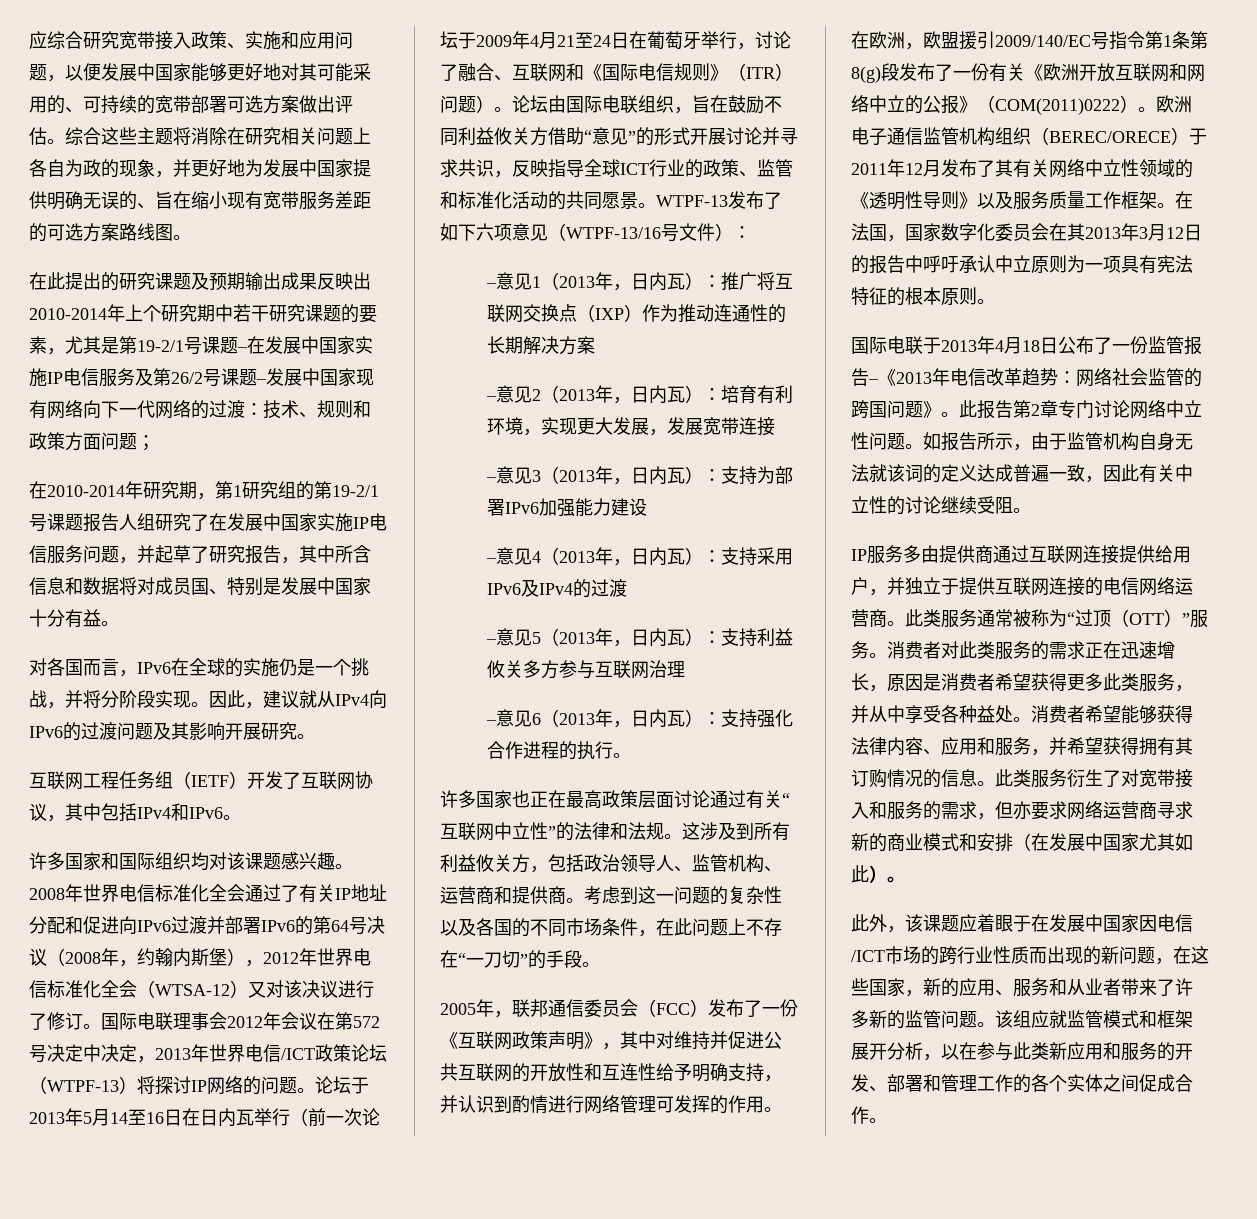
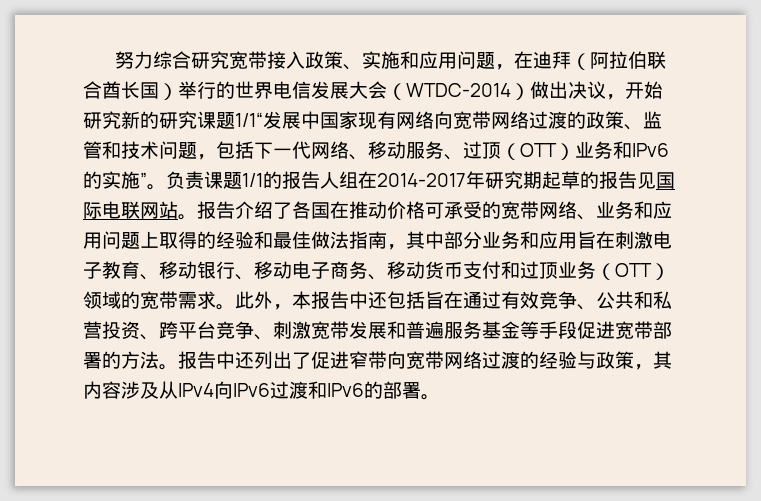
[29,31,47,49] 应 -> [115,51,154,69] 努力
[65,63,371,82] [29,95,353,114] [29,127,371,146] [29,159,371,178] [29,191,371,210] [29,223,191,242] [29,272,371,291] [29,304,377,323] [29,336,373,355] [29,368,267,387] 以便发展中国家能够更好地对其可能采用的、可持续的宽带部署可选方案做出评估。综合这些主题将消除在研究相关问题上各自为政的现象，并更好地为发展中国家提供明确无误的、旨在缩小现有宽带服务差距的可选方案路线图。 // 在此提出的研究课题及预期输出成果反映出2010-2014年上个研究期中若干研究课题的要素，尤其是第19-2/1号课题–在发展中国家实施IP电信服务及第26/2号课题– -> [514,51,667,70] [83,81,663,100] [83,111,263,129] 在迪拜（阿拉伯联合酋长国）举行的世界电信发展大会（WTDC-2014）做出决议，开始研究新的研究课题1/1“
[101,400,371,419] [29,432,155,451] [29,481,379,500] [29,513,387,532] [29,545,371,564] [29,577,371,596] [29,609,119,628] [29,658,369,677] [29,690,387,709] [29,722,315,741] [29,771,373,790] [29,803,241,822] [29,852,353,871] [29,884,387,903] [29,916,385,935] [29,948,371,967] [29,980,374,998] [29,1012,380,1030] [29,1044,387,1063] [29,1076,369,1095] [29,1108,380,1127] [440,31,791,50] [440,63,793,82] [440,95,782,114] [440,127,798,146] [440,159,793,178] [440,191,782,210] [440,223,751,242] [486,272,794,291] [487,304,787,323] [487,336,596,355] [486,385,794,404] [487,417,776,436] [486,466,794,485] [487,498,648,517] [486,547,794,566] [487,579,628,598] [486,628,794,647] [487,660,686,679] [486,709,794,728] [487,741,632,760] [440,790,790,809] [440,822,790,841] [440,854,782,873] [440,886,782,905] [440,918,782,937] [440,950,600,969] [440,999,798,1018] [440,1031,782,1050] [440,1063,782,1082] [440,1095,782,1114] [851,31,1208,50] [851,63,1205,83] [851,95,1192,115] [851,127,1207,146] [851,159,1193,178] [851,191,1193,210] [851,223,1202,242] [851,255,1193,274] [851,287,995,306] [851,336,1202,355] [851,368,1202,387] [851,400,1202,419] [851,432,1193,451] [851,464,1193,483] [851,496,1031,515] [851,545,1191,564] [851,577,1193,596] [851,609,1208,628] [851,641,1175,660] [851,673,1193,692] [851,705,1193,724] [851,737,1193,756] [851,769,1193,788] [851,801,1193,820] [851,833,1193,852] [851,865,905,883] [851,914,1193,933] [851,946,1209,965] [851,978,1193,997] [851,1010,1193,1029] [851,1042,1193,1061] [851,1074,1193,1093] [851,1106,869,1124] 下一代网络的过渡：技术、规则和政策方面问题； // 在2010-2014年研究期，第1研究组的第19-2/1号课题报告人组研究了在发展中国家实施IP电信服务问题，并起草了研究报告，其中所含信息和数据将对成员国、特别是发展中国家十分有益。 // 对各国而言，IPv6在全球的实施仍是一个挑战，并将分阶段实现。因此，建议就从IPv4向IPv6的过渡问题及其影响开展研究。 // 互联网工程任务组（IETF）开发了互联网协议，其中包括IPv4和IPv6。 // 许多国家和国际组织均对该课题感兴趣。2008年世界电信标准化全会通过了有关IP地址分配和促进向IPv6过渡并部署IPv6的第64号决议（2008年，约翰内斯堡），2012年世界电信标准化全会（WTSA-12）又对该决议进行了修订。国际电联理事会2012年会议在第572号决定中决定，2013年世界电信/ICT政策论坛（WTPF-13）将探讨IP网络的问题。论坛于2013年5月14至16日在日内瓦举行（前一次论坛于2009年4月21至24日在葡萄牙举行，讨论了融合、互联网和《国际电信规则》（ITR）问题）。论坛由国际电联组织，旨在鼓励不同利益攸关方借助“意见”的形式开展讨论并寻求共识，反映指导全球ICT行业的政策、监管和标准化活动的共同愿景。WTPF-13发布了如下六项意见（WTPF-13/16号文件）： // –意见1（2013年，日内瓦）：推广将互联网交换点（IXP）作为推动连通性的长期解决方案 // –意见2（2013年，日内瓦）：培育有利环境，实现更大发展，发展宽带连接 // –意见3（2013年，日内瓦）：支持为部署IPv6加强能力建设 // –意见4（2013年，日内瓦）：支持采用IPv6及IPv4的过渡 // –意见5（2013年，日内瓦）：支持利益攸关多方参与互联网治理 // –意见6（2013年，日内瓦）：支持强化合作进程的执行。 // 许多国家也正在最高政策层面讨论通过有关“互联网中立性”的法律和法规。这涉及到所有利益攸关方，包括政治领导人、监管机构、运营商和提供商。考虑到这一问题的复杂性以及各国的不同市场条件，在此问题上不存在“一刀切”的手段。 // 2005年，联邦通信委员会（FCC）发布了一份《互联网政策声明》，其中对维持并促进公共互联网的开放性和互连性给予明确支持，并认识到酌情进行网络管理可发挥的作用。在欧洲，欧盟援引2009/140/EC号指令第1条第8(g)段发布了一份有关《欧洲开放互联网和网络中立的公报》（COM(2011)0222）。欧洲电子通信监管机构组织（BEREC/ORECE）于2011年12月发布了其有关网络中立性领域的《透明性导则》以及服务质量工作框架。在法国，国家数字化委员会在其2013年3月12日的报告中呼吁承认中立原则为一项具有宪法特征的根本原则。 // 国际电联于2013年4月18日公布了一份监管报告–《2013年电信改革趋势：网络社会监管的跨国问题》。此报告第2章专门讨论网络中立性问题。如报告所示，由于监管机构自身无法就该词的定义达成普遍一致，因此有关中立性的讨论继续受阻。 // IP服务多由提供商通过互联网连接提供给用户，并独立于提供互联网连接的电信网络运营商。此类服务通常被称为“过顶（OTT）”服务。消费者对此类服务的需求正在迅速增长，原因是消费者希望获得更多此类服务，并从中享受各种益处。消费者希望能够获得法律内容、应用和服务，并希望获得拥有其订购情况的信息。此类服务衍生了对宽带接入和服务的需求，但亦要求网络运营商寻求新的商业模式和安排（在发展中国家尤其如此）。 // 此外，该课题应着眼于在发展中国家因电信/ICT市场的跨行业性质而出现的新问题，在这些国家，新的应用、服务和从业者带来了许多新的监管问题。该组应就监管模式和框架展开分析，以在参与此类新应用和服务的开发、部署和管理工作的各个实体之间促成合作 -> [453,111,662,130] [83,141,669,160] [83,171,675,190] [83,201,672,220] [83,231,672,250] [83,261,670,280] [83,291,672,310] [83,321,672,340] [83,351,672,370] [83,381,421,399] 宽带网络过渡的政策、监管和技术问题，包括下一代网络、移动服务、过顶（OTT）业务和IPv6的实施”。负责课题1/1的报告人组在2014-2017年研究期起草的报告见国际电联网站。报告介绍了各国在推动价格可承受的宽带网络、业务和应用问题上取得的经验和最佳做法指南，其中部分业务和应用旨在刺激电子教育、移动银行、移动电子商务、移动货币支付和过顶业务（OTT）领域的宽带需求。此外，本报告中还包括旨在通过有效竞争、公共和私营投资、跨平台竞争、刺激宽带发展和普遍服务基金等手段促进宽带部署的方法。报告中还列出了促进窄带向宽带网络过渡的经验与政策，其内容涉及从IPv4向IPv6过渡和IPv6的部署

